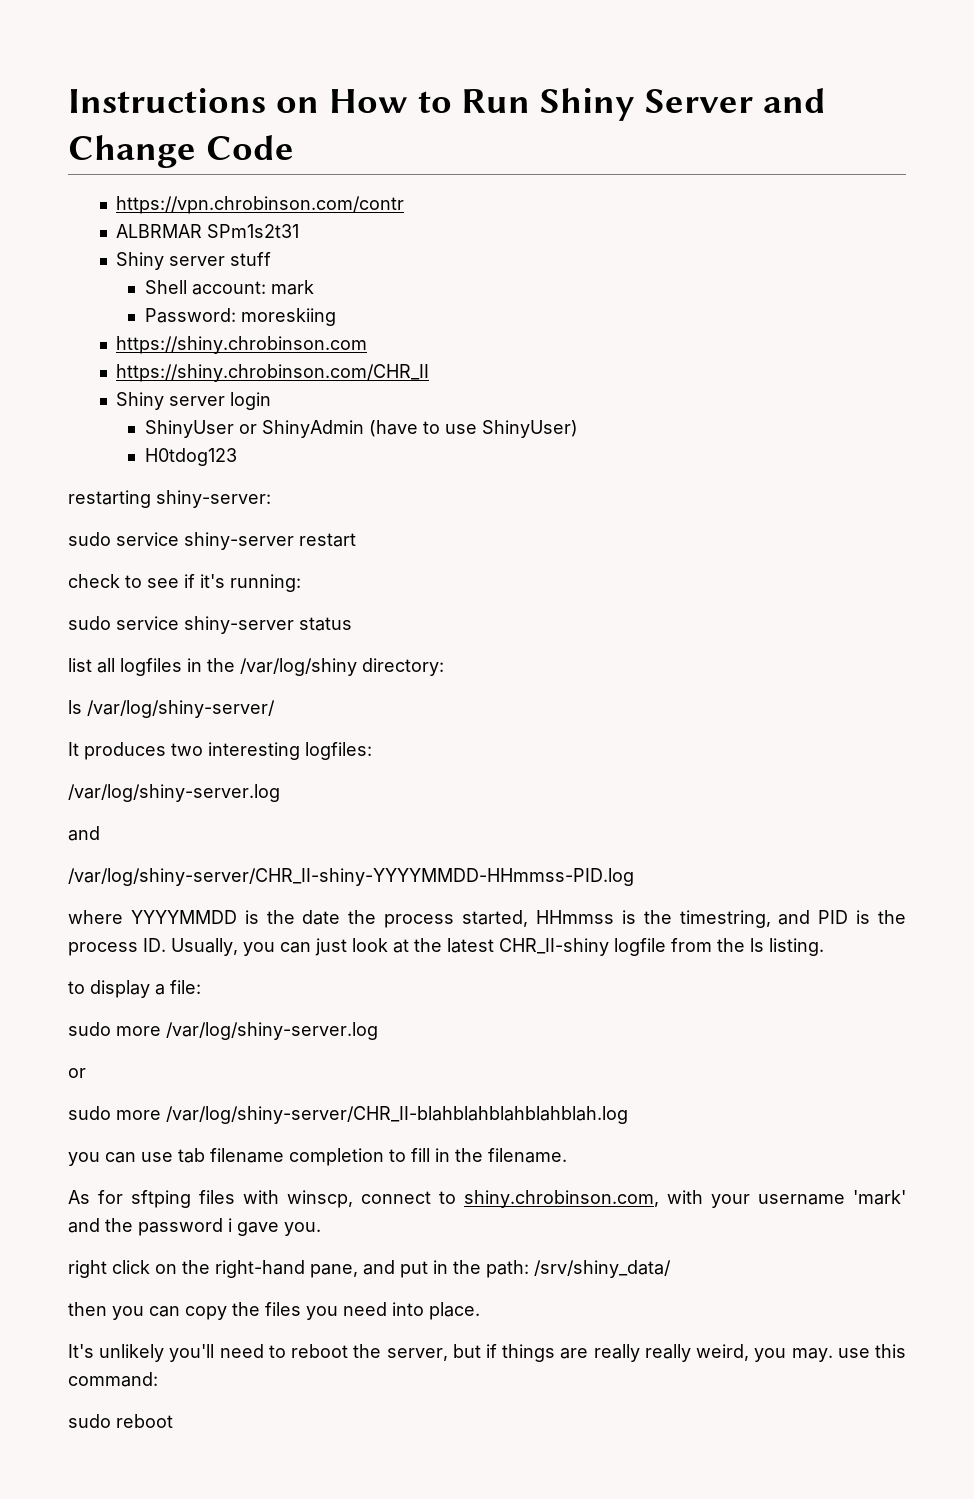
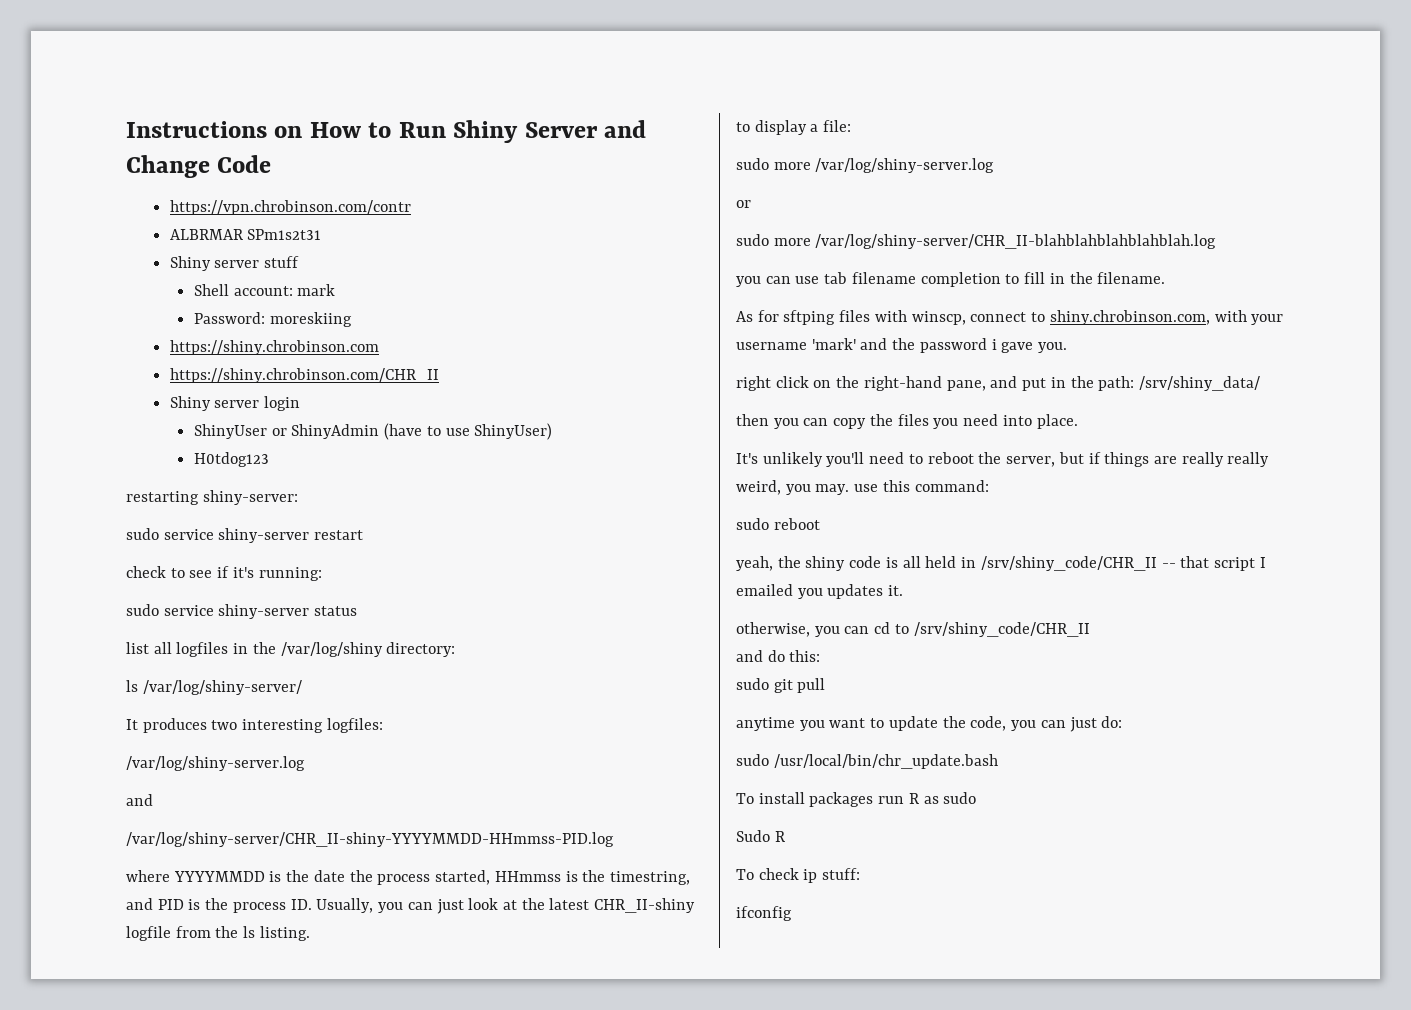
(173, 1421) none -> [736,556,1266,571] [736,584,904,599] [736,622,1090,637] [736,650,821,662] [736,678,826,693] [736,716,1123,732] [736,754,998,769] [736,792,977,807] [736,830,785,842] [736,868,861,883] [736,906,792,921] // yeah, the shiny code is all held in /srv/shiny_code/CHR_II -- that script I emailed you updates it. // otherwise, you can cd to /srv/shiny_code/CHR_II // and do this: // sudo git pull // anytime you want to update the code, you can just do: // sudo /usr/local/bin/chr_update.bash // To install packages run R as sudo // Sudo R // To check ip stuff: // ifconfig

